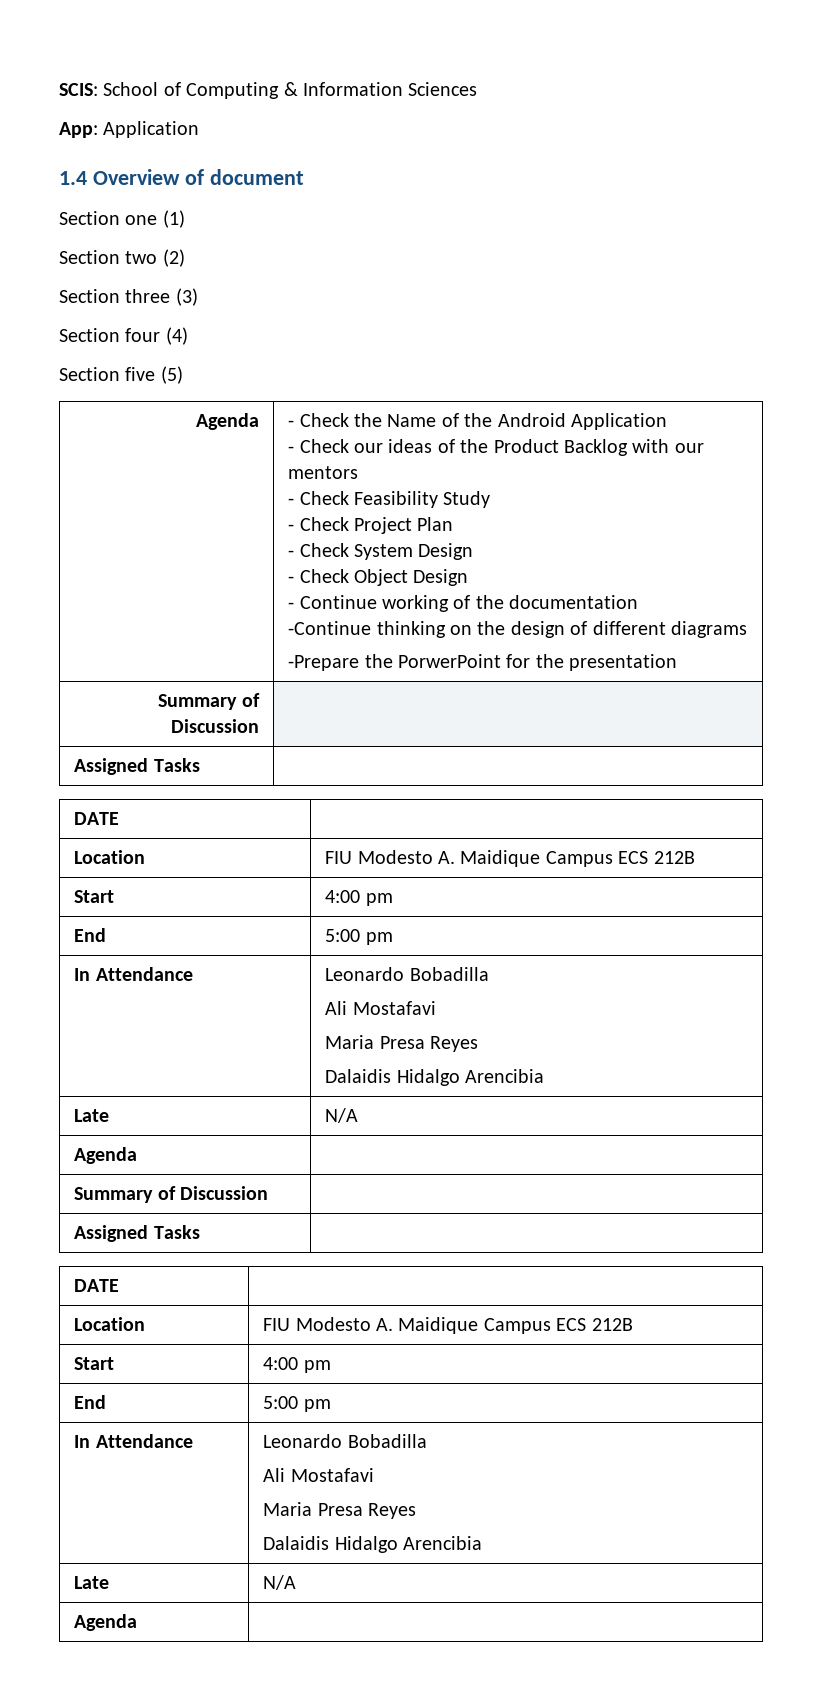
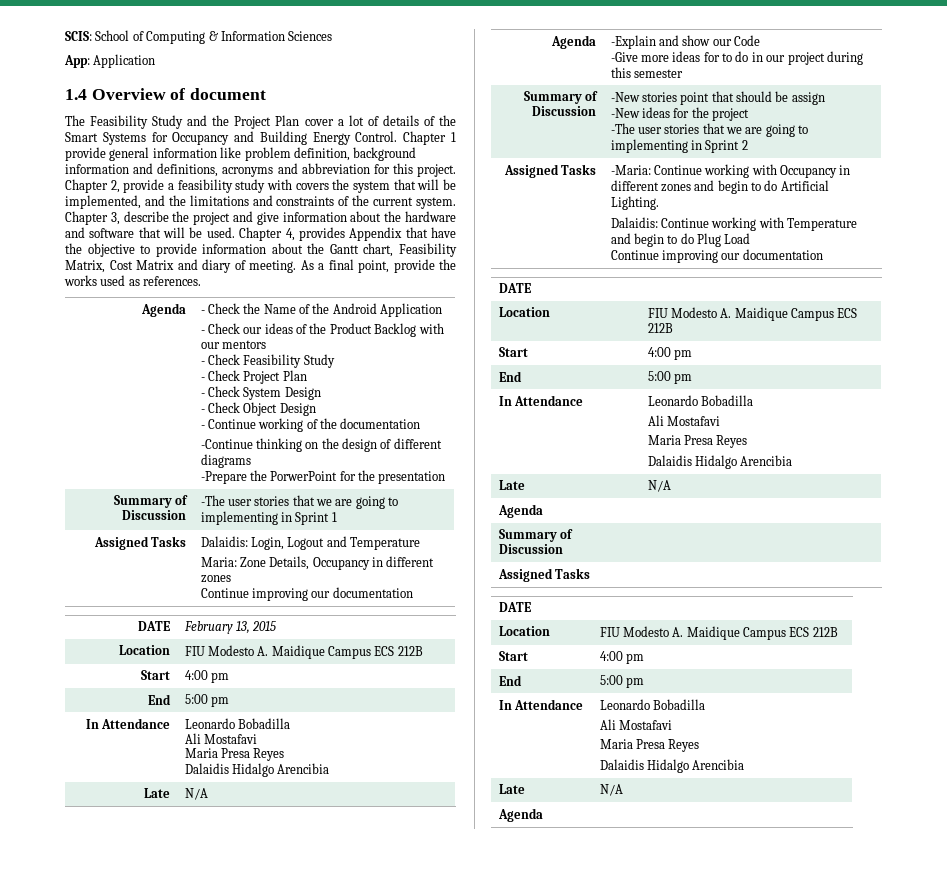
[59,210,185,228] [59,249,185,267] [59,288,198,306] [59,327,188,345] [59,366,183,384] Section one (1) // Section two (2) // Section three (3) // Section four (4) // Section five (5) -> [65,115,457,129] [65,131,456,145] [65,147,417,161] [65,163,456,177] [65,179,457,193] [65,195,457,209] [65,211,457,225] [65,227,457,241] [65,243,457,257] [65,259,456,273] [64,275,202,286] The Feasibility Study and the Project Plan cover a lot of details of the Smart Systems for Occupancy and Building Energy Control. Chapter 1 provide general information like problem definition, background information and definitions, acronyms and abbreviation for this project. Chapter 2, provide a feasibility study with covers the system that will be implemented, and the limitations and constraints of the current system. Chapter 3, describe the project and give information about the hardware and software that will be used. Chapter 4, provides Appendix that have the objective to provide information about the Gantt chart, Feasibility Matrix, Cost Matrix and diary of meeting. As a final point, provide the works used as references.
[74,758,200,775] // Assigned Tasks | -> [200,495,399,509] [200,511,337,525] [94,536,187,550] [200,536,421,550] [200,556,435,570] [200,575,231,583] [200,587,413,601] [138,621,171,631] [183,621,277,634] [119,645,171,655] [184,645,423,659] [141,670,171,680] [184,670,229,683] [148,694,172,705] [184,694,229,707] [86,718,171,729] [184,718,290,729] [184,733,257,744] [184,748,285,761] [184,763,330,777] [144,788,171,798] [184,788,208,800] [551,35,597,49] [610,35,761,49] [610,51,863,65] [610,67,683,78] [524,91,599,104] [532,106,597,116] [610,91,825,105] [610,107,750,121] [610,123,809,137] [610,139,748,153] [504,164,597,178] [610,164,851,178] [610,180,829,194] [610,196,659,210] [610,217,858,231] [610,233,751,247] [610,249,823,263] -The user stories that we are going to implementing in Sprint 1 // Assigned Tasks | Dalaidis: Login, Logout and Temperature // Maria: Zone Details, Occupancy in different zones // Continue improving our documentation // DATE | February 13, 2015 // Location | FIU Modesto A. Maidique Campus ECS 212B // Start | 4:00 pm // End | 5:00 pm // In Attendance | Leonardo Bobadilla // Ali Mostafavi // Maria Presa Reyes // Dalaidis Hidalgo Arencibia // Late | N/A // Agenda | -Explain and show our Code // -Give more ideas for to do in our project during this semester // Summary of Discussion | -New stories point that should be assign // -New ideas for the project // -The user stories that we are going to implementing in Sprint 2 // Assigned Tasks | -Maria: Continue working with Occupancy in different zones and begin to do Artificial Lighting. // Dalaidis: Continue working with Temperature and begin to do Plug Load // Continue improving our documentation

